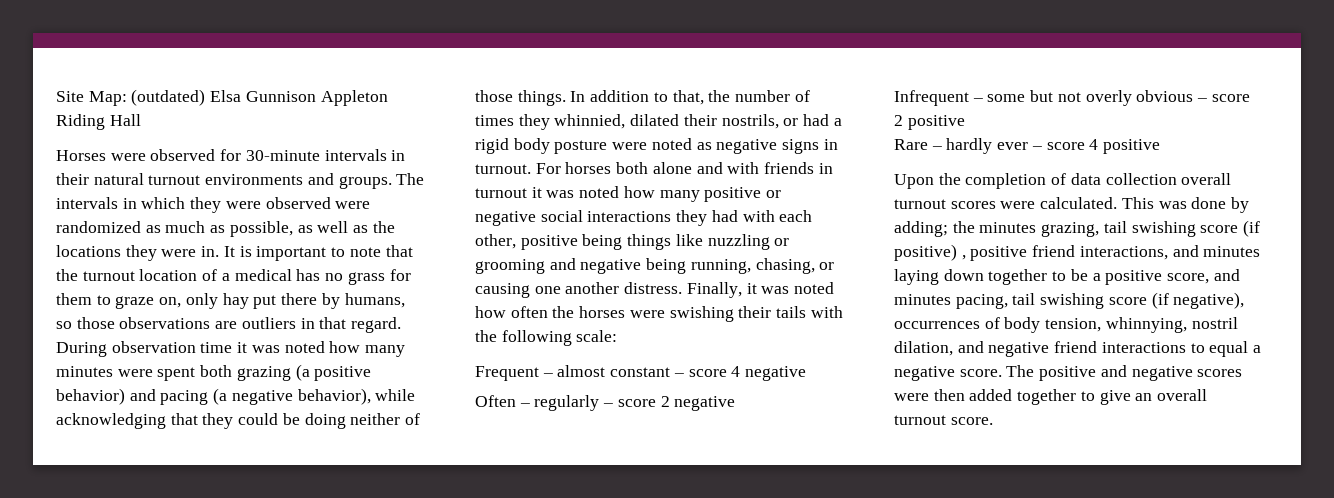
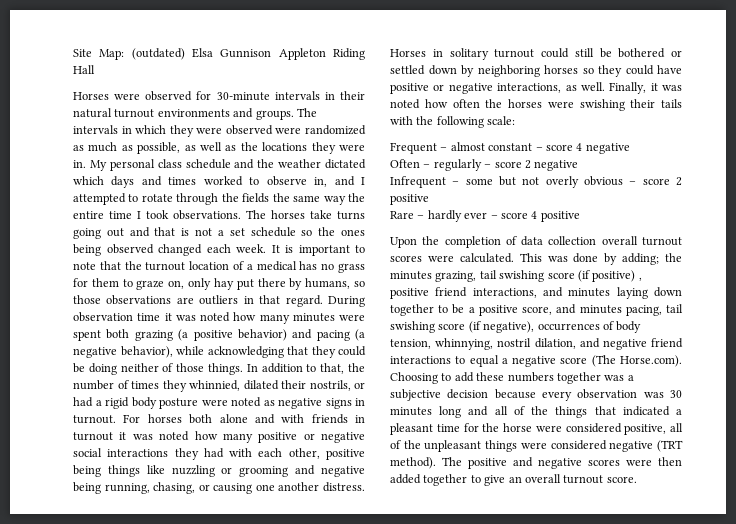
(220, 251) none -> [89,159,366,171] [73,176,366,188] [73,193,366,205] [73,210,365,220] [73,227,365,239] [73,244,266,256] My personal class schedule and the weather dictated which days and times worked to observe in, and I attempted to rotate through the fields the same way the entire time I took observations. The horses take turns going out and that is not a set schedule so the ones being observed changed each week.
(683, 288) none -> [390,48,682,60] [390,65,682,77] [390,82,605,94] Horses in solitary turnout could still be bothered or settled down by neighboring horses so they could have positive or negative interactions, as well.
[959,369,1002,377] score. -> [560,355,682,367] [390,372,634,384] [390,389,682,401] [390,406,682,418] [390,423,683,435] [390,440,683,452] [390,457,436,469] score (The Horse.com). Choosing to add these numbers together was a subjective decision because every observation was 30 minutes long and all of the things that indicated a pleasant time for the horse were considered positive, all of the unpleasant things were considered negative (TRT method).

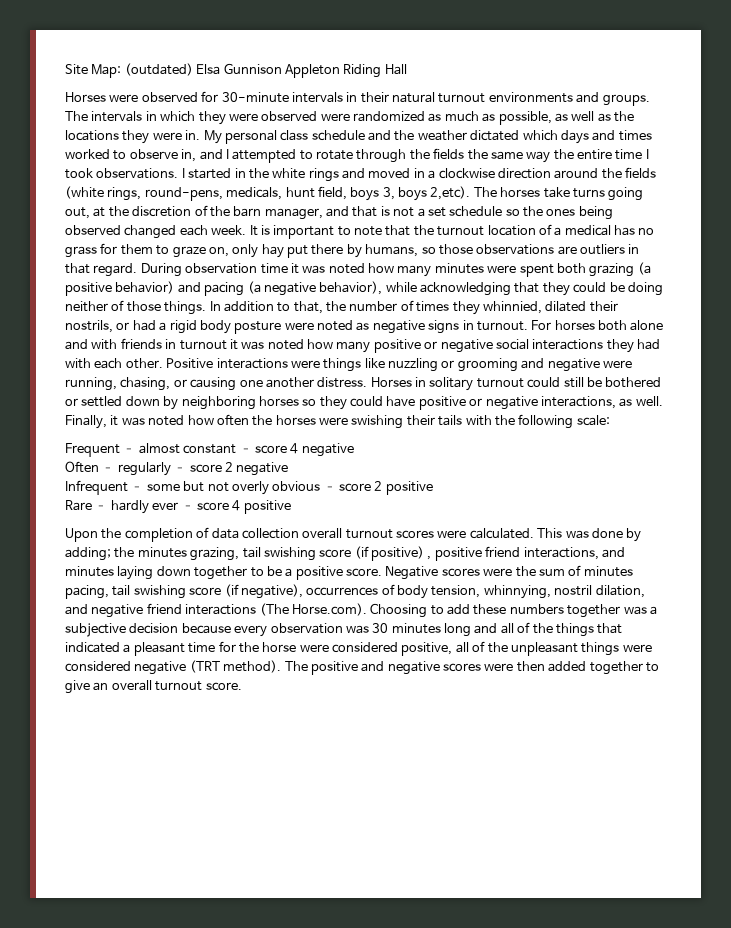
(241, 215) none -> [181,167,656,182] [65,186,471,201] I started in the white rings and moved in a clockwise direction around the fields (white rings, round-pens, medicals, hunt field, boys 3, boys 2,etc).
[106,228,124,237] out -> [65,205,323,220] out, at the discretion of the barn manager,
[288,448,365,460] [73,465,101,477] other, positive being -> [125,358,320,369] other. Positive interactions were
[73,482,101,494] being -> [602,360,632,368] were
[522,304,577,315] score, and -> [346,565,582,580] score. Negative scores were the sum of
[455,355,588,367] to equal a negative score -> (257, 609) none

